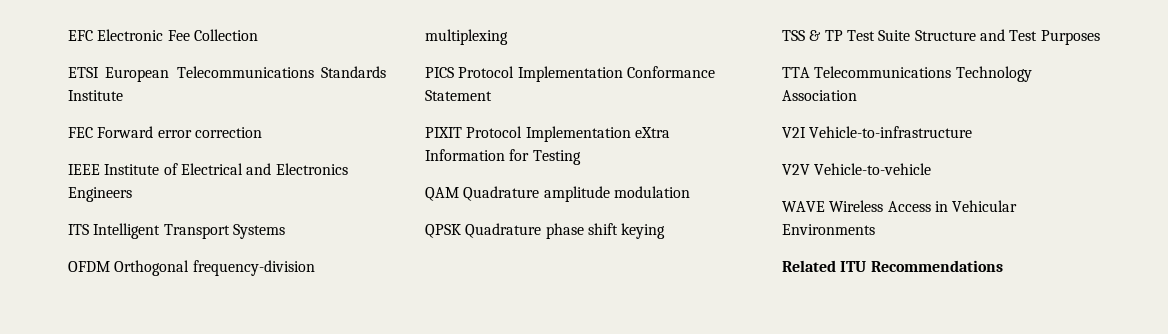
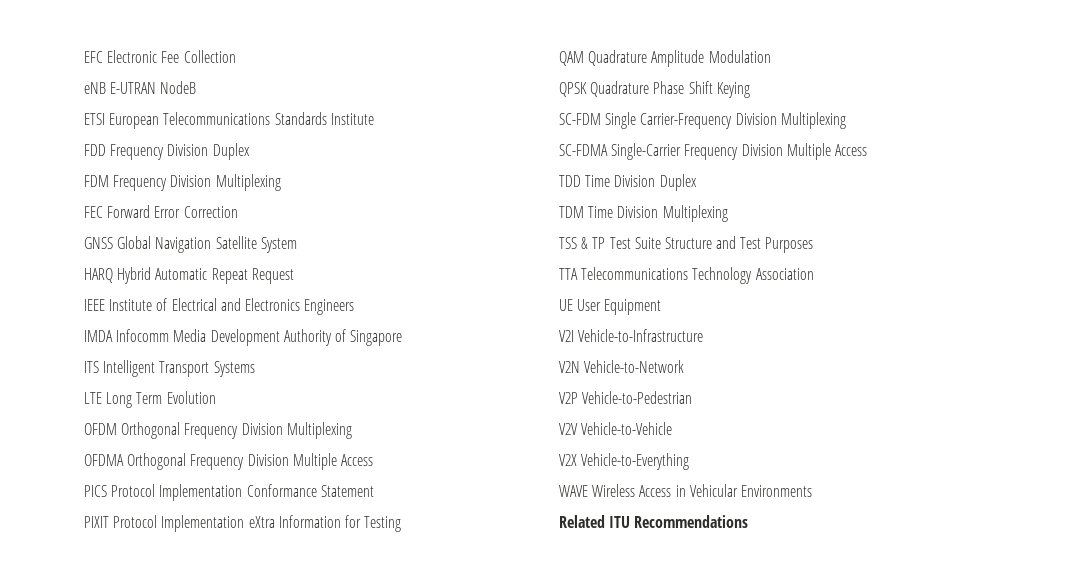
(258, 35) none -> [84,81,197,94] // eNB E-UTRAN NodeB
[68,126,262,138] FEC Forward error correction -> [84,143,250,160] [84,174,281,191] [84,205,238,218] [84,236,297,253] [84,267,294,284] FDD Frequency Division Duplex // FDM Frequency Division Multiplexing // FEC Forward Error Correction // GNSS Global Navigation Satellite System // HARQ Hybrid Automatic Repeat Request
[68,223,285,239] [68,260,315,276] [425,29,508,45] ITS Intelligent Transport Systems // OFDM Orthogonal frequency-division multiplexing -> [84,329,403,346] [84,360,255,377] [84,391,216,408] [84,422,352,439] [84,453,373,470] IMDA Infocomm Media Development Authority of Singapore // ITS Intelligent Transport Systems // LTE Long Term Evolution // OFDM Orthogonal Frequency Division Multiplexing // OFDMA Orthogonal Frequency Division Multiple Access
[543,186,690,202] amplitude modulation -> [651,50,771,67] Amplitude Modulation
[545,223,666,239] phase shift keying -> [653,81,750,98] [559,112,846,129] [559,143,867,160] [559,174,697,191] [559,205,728,222] Phase Shift Keying // SC-FDM Single Carrier-Frequency Division Multiplexing // SC-FDMA Single-Carrier Frequency Division Multiple Access // TDD Time Division Duplex // TDM Time Division Multiplexing
[782,126,973,138] [782,163,932,175] V2I Vehicle-to-infrastructure // V2V Vehicle-to-vehicle -> [559,299,662,315] [559,329,704,342] [559,360,685,373] [559,391,693,404] [559,422,673,435] [559,453,690,470] UE User Equipment // V2I Vehicle-to-Infrastructure // V2N Vehicle-to-Network // V2P Vehicle-to-Pedestrian // V2V Vehicle-to-Vehicle // V2X Vehicle-to-Everything

